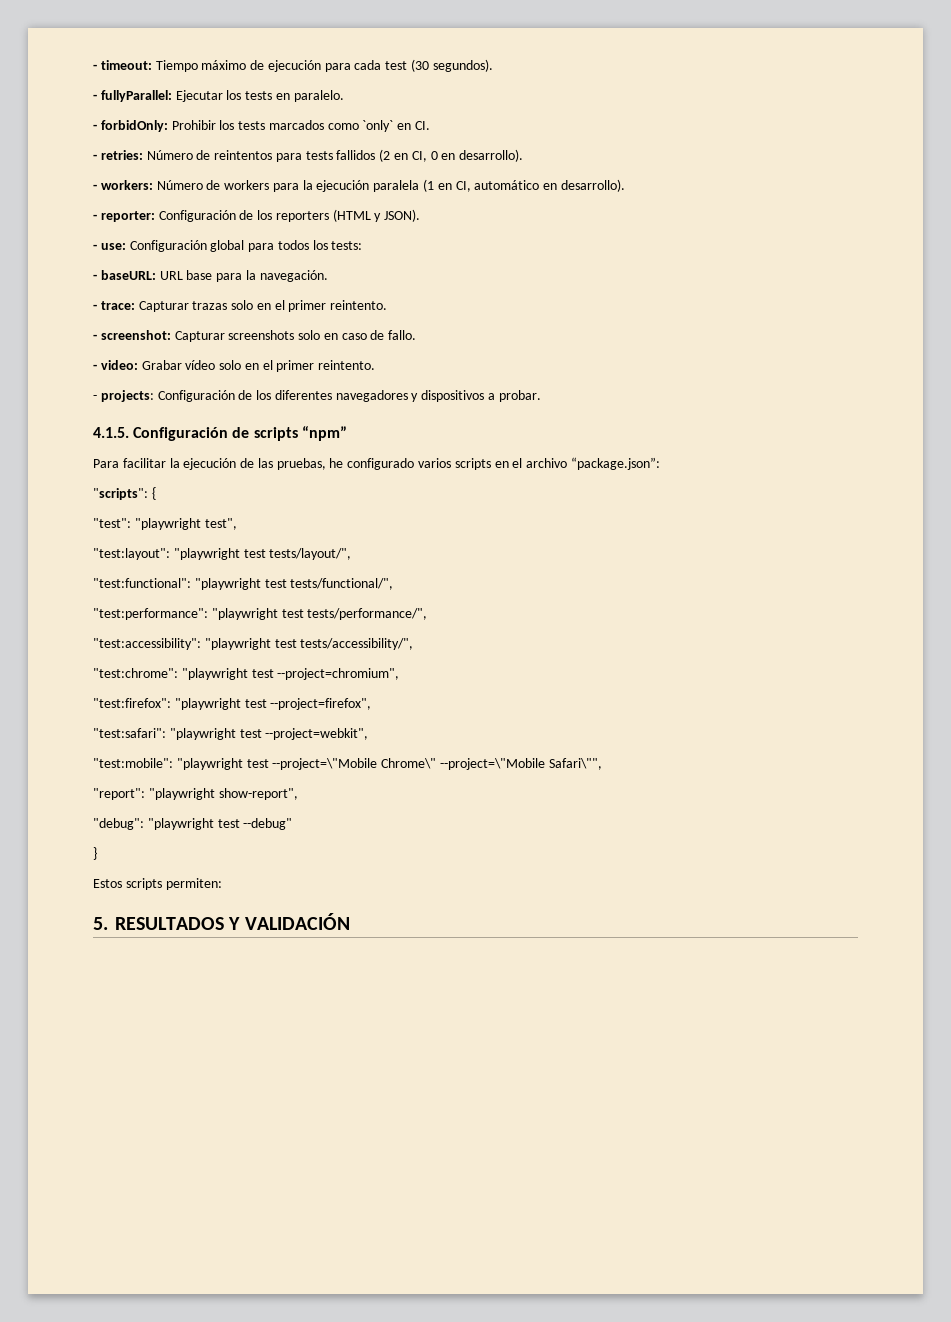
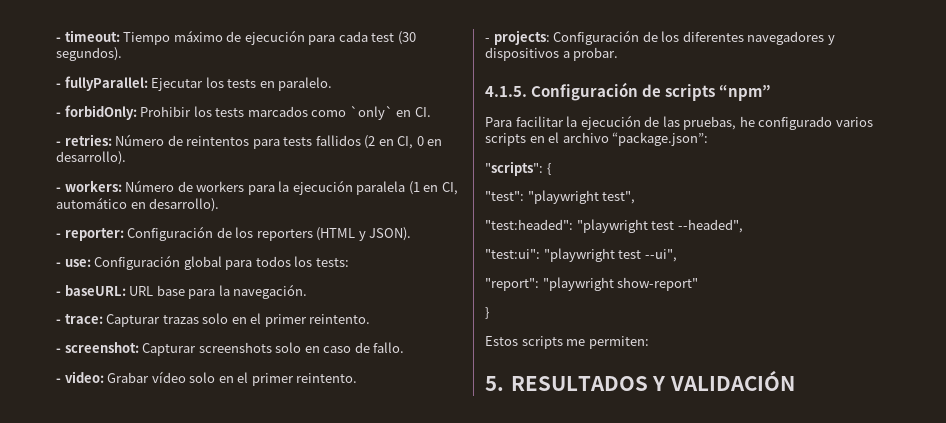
[93,548,352,560] [93,578,394,590] [93,608,428,620] [93,638,414,650] [93,668,400,680] [93,698,372,710] [93,728,369,740] [93,758,602,770] [93,788,298,800] [93,818,293,830] "test:layout": "playwright test tests/layout/", // "test:functional": "playwright test tests/functional/", // "test:performance": "playwright test tests/performance/", // "test:accessibility": "playwright test tests/accessibility/", // "test:chrome": "playwright test --project=chromium", // "test:firefox": "playwright test --project=firefox", // "test:safari": "playwright test --project=webkit", // "test:mobile": "playwright test --project=\"Mobile Chrome\" --project=\"Mobile Safari\"", // "report": "playwright show-report", // "debug": "playwright test --debug" -> [485,219,743,233] [485,248,677,262] [485,277,699,291] "test:headed": "playwright test --headed", // "test:ui": "playwright test --ui", // "report": "playwright show-report"
(162, 884) none -> [566,339,586,346] me

